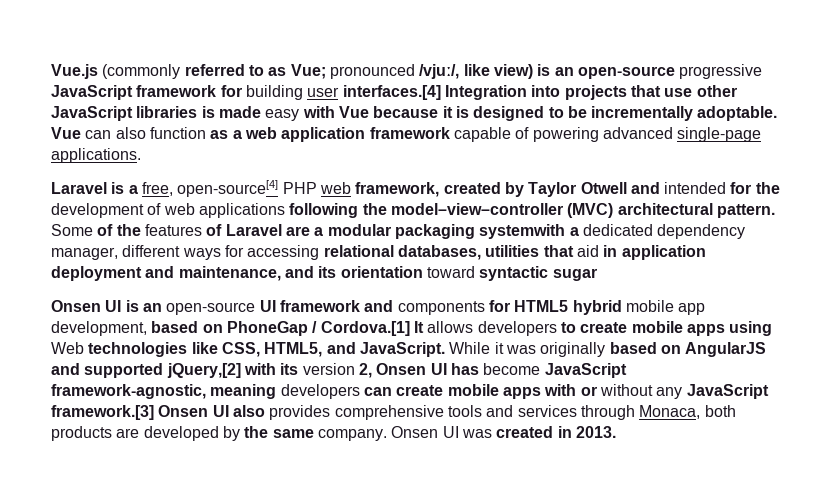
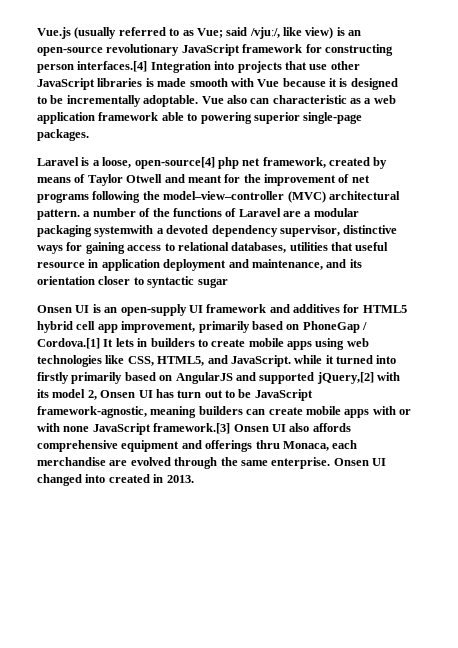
[102,64,181,79] (commonly -> [74,27,117,39] (usually
[329,64,415,79] pronounced -> [226,27,248,36] said
[679,64,763,79] progressive -> [106,44,180,56] revolutionary
[245,85,340,100] building user -> [324,44,393,56] [37,64,74,73] constructing person
[265,109,300,121] easy -> [189,78,228,87] smooth
[85,127,206,139] can also function -> [226,95,347,104] also can characteristic
[453,127,762,142] [51,148,141,163] capable of powering advanced single-page applications. -> [161,112,363,124] [37,129,89,141] able to powering superior single-page packages.
[141,180,351,197] free, open-source[4] PHP web -> [102,157,261,169] loose, open-source[4] php net
(524, 189) none -> [37,174,86,183] means of
[664,182,727,194] intended -> [187,175,222,183] meant
[51,203,285,218] development of web applications -> [264,174,370,186] [37,193,89,203] improvement of net programs
[51,224,93,236] Some -> [83,208,136,217] a number
[144,224,202,236] features -> [172,208,222,217] functions
[582,224,746,239] [51,245,320,260] dedicated dependency manager, different ways for accessing -> [166,225,398,237] [37,242,175,254] devoted dependency supervisor, distinctive ways for gaining access to
[576,245,599,257] aid -> [355,242,389,251] [37,262,85,268] useful resource
[426,266,475,278] toward -> [98,276,144,285] closer to
[166,302,256,315] open-source -> [120,304,187,316] open-supply
[397,301,485,315] components -> [293,304,340,313] additives
[625,300,706,315] [51,321,147,336] mobile app development, -> [76,321,250,333] cell app improvement, primarily
[427,321,557,336] allows developers -> [115,338,195,347] lets in builders
[51,342,84,354] Web -> [346,338,369,347] web
[449,342,606,357] While it was originally -> [294,355,397,364] [37,372,123,384] while it turned into firstly primarily
[302,363,355,375] version -> [52,389,86,398] model
[483,363,541,375] become -> [177,389,252,398] turn out to be
[280,384,360,399] developers -> [198,406,243,415] builders
[599,384,683,399] without any -> [37,423,90,432] with none
[269,405,736,420] [51,426,240,441] provides comprehensive tools and services through Monaca, both products are developed by -> [312,423,351,432] [37,440,358,452] [37,457,218,469] affords comprehensive equipment and offerings thru Monaca, each merchandise are evolved through
[317,426,492,441] company. Onsen UI was -> [271,457,386,469] [37,474,106,486] enterprise. Onsen UI changed into

